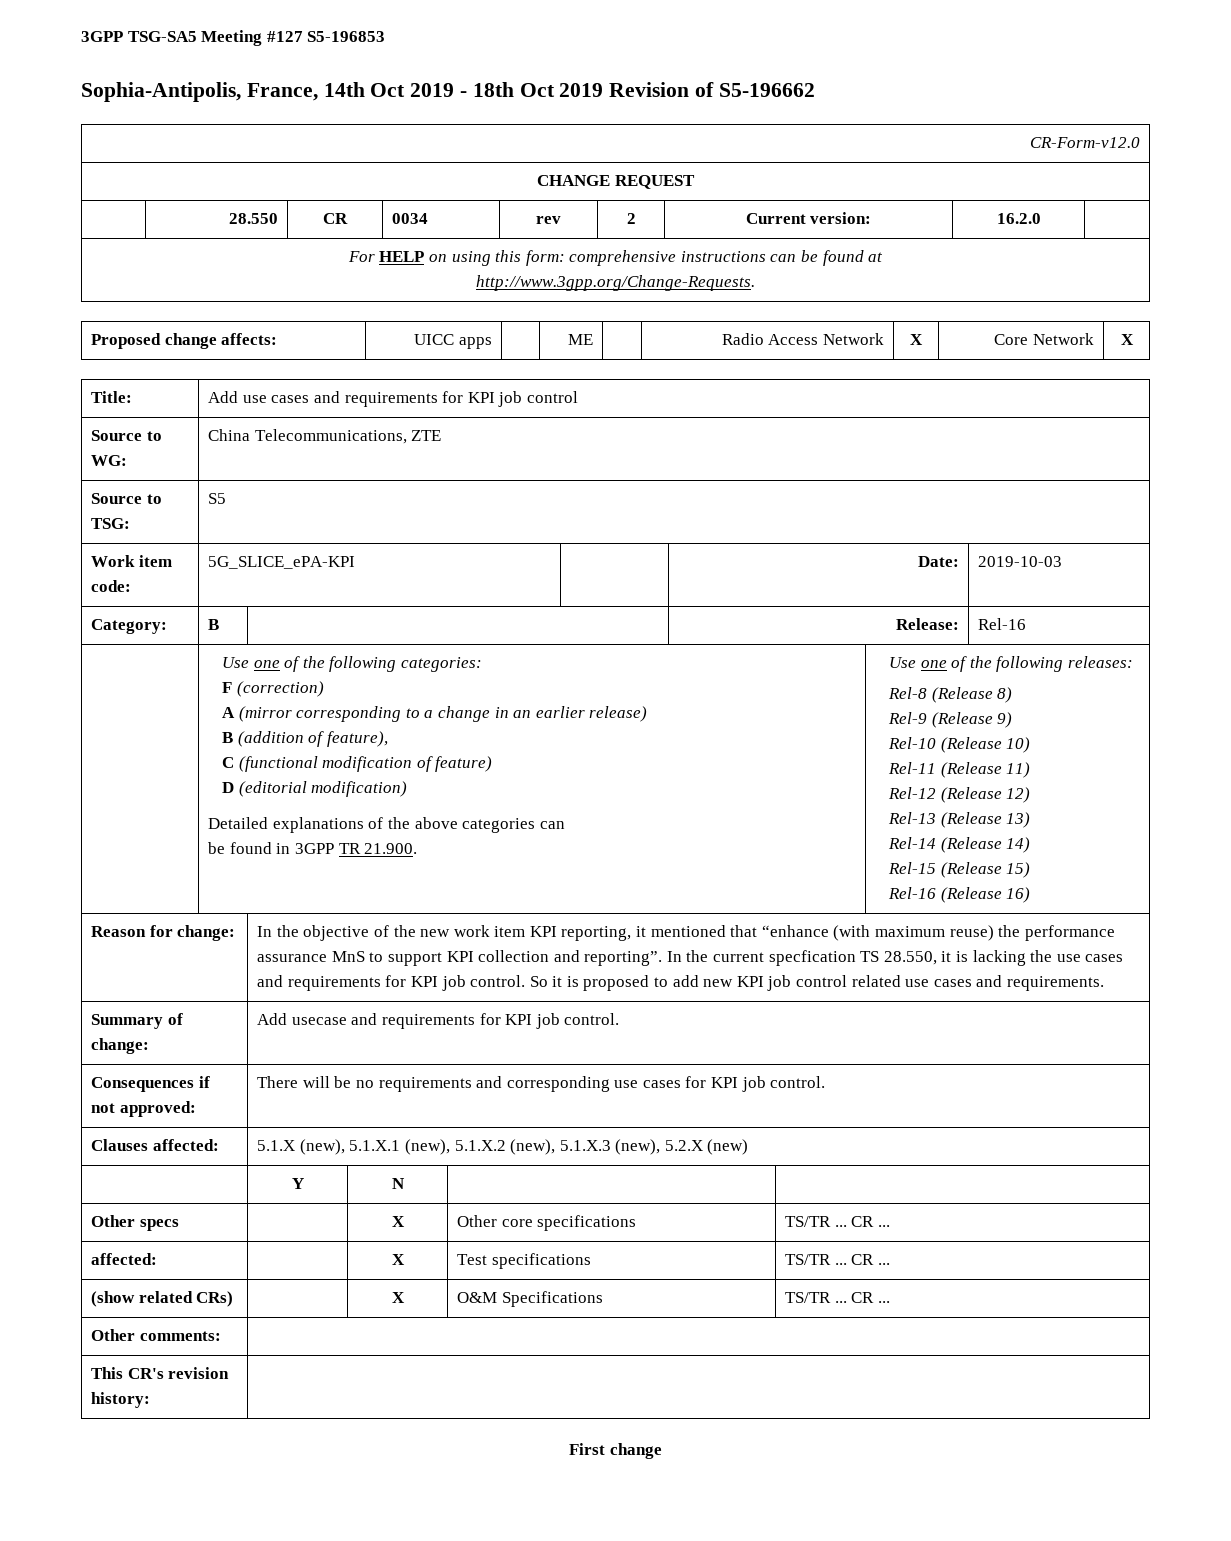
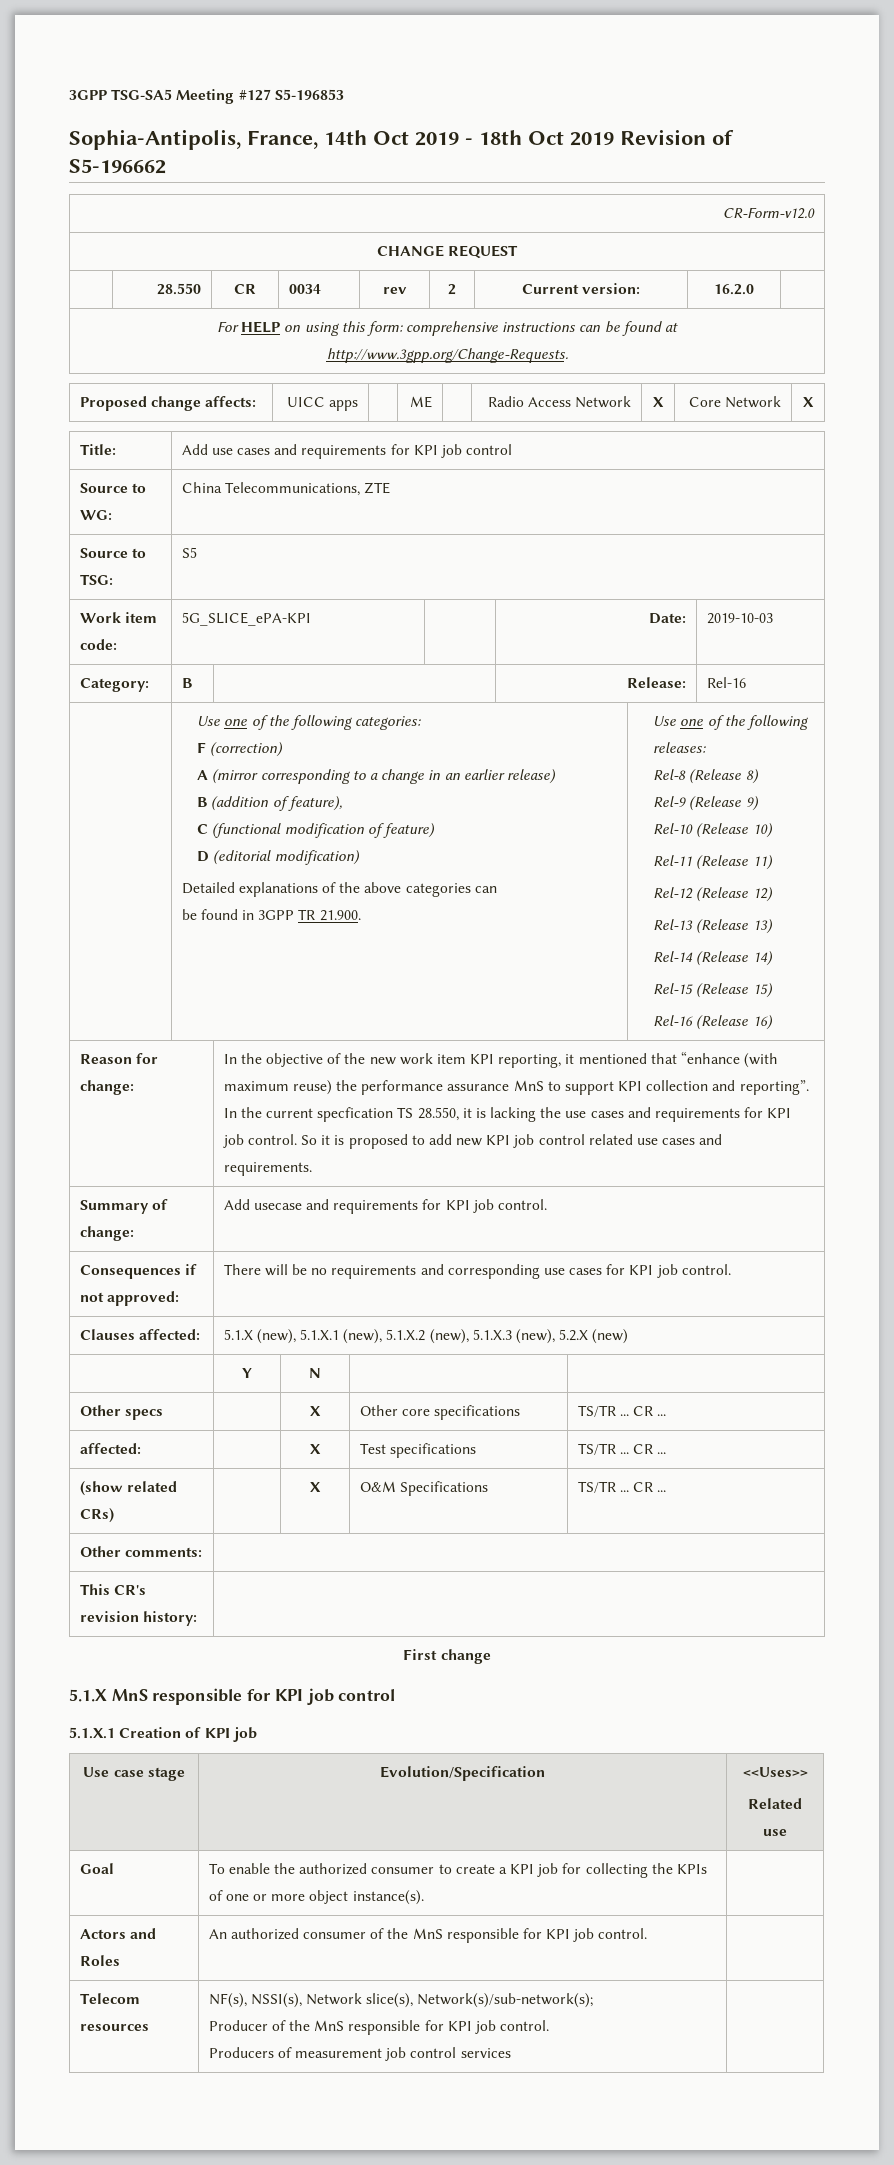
(662, 1451) none -> [69,1688,396,1705] [69,1727,257,1742] [83,1767,185,1781] [380,1766,545,1781] [742,1767,808,1777] [748,1798,802,1809] [763,1829,787,1836] [79,1863,114,1874] [208,1863,708,1878] [208,1890,424,1905] [79,1928,156,1939] [79,1955,120,1966] [208,1928,648,1943] [79,1993,140,2004] [79,2024,149,2031] [208,1993,594,2008] [208,2020,550,2035] [208,2047,511,2061] // 5.1.X MnS responsible for KPI job control // 5.1.X.1 Creation of KPI job // Use case stage | Evolution/Specification | <<Uses>> // Related use // Goal | To enable the authorized consumer to create a KPI job for collecting the KPIs of one or more object instance(s). | // Actors and Roles | An authorized consumer of the MnS responsible for KPI job control. | // Telecom resources | NF(s), NSSI(s), Network slice(s), Network(s)/sub-network(s); // Producer of the MnS responsible for KPI job control. // Producers of measurement job control services |

